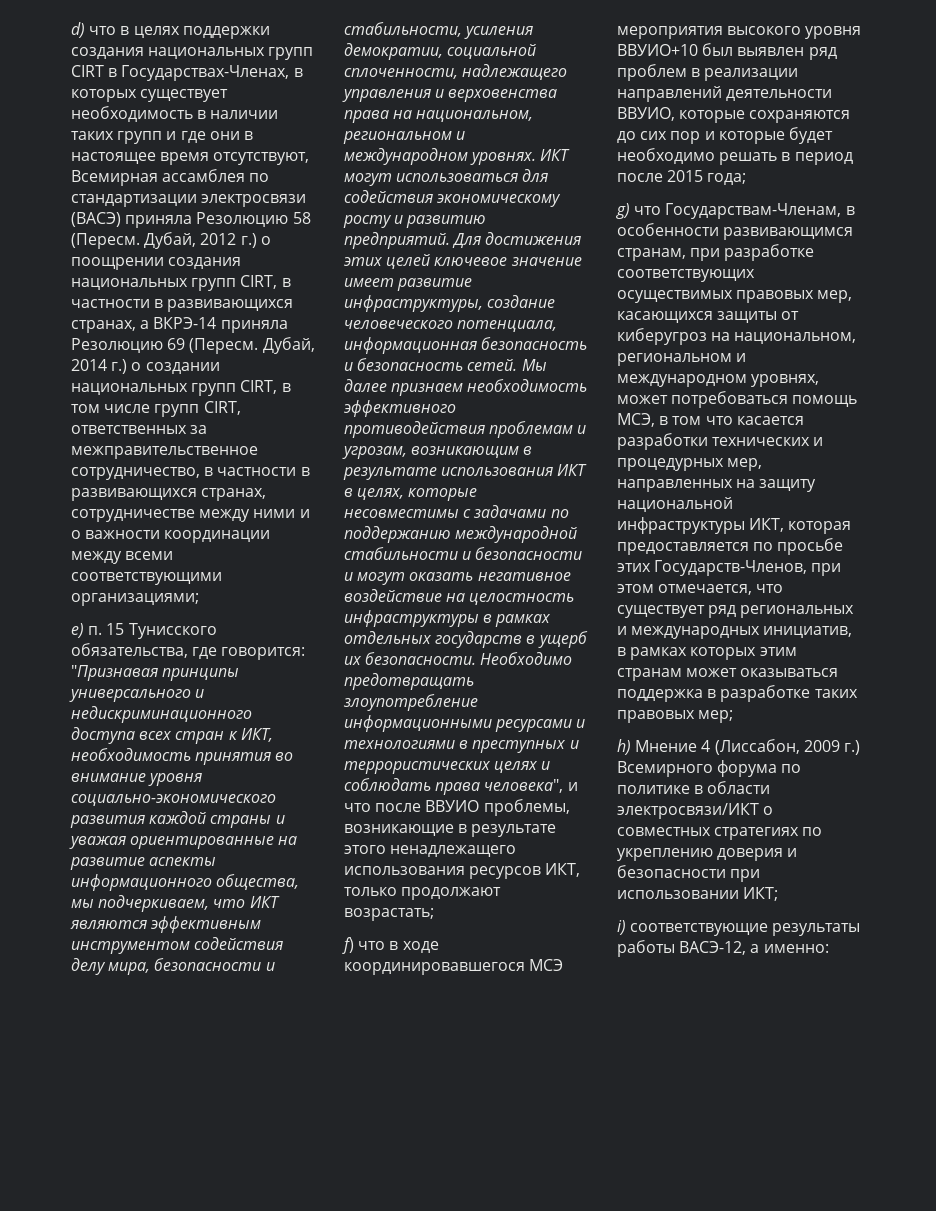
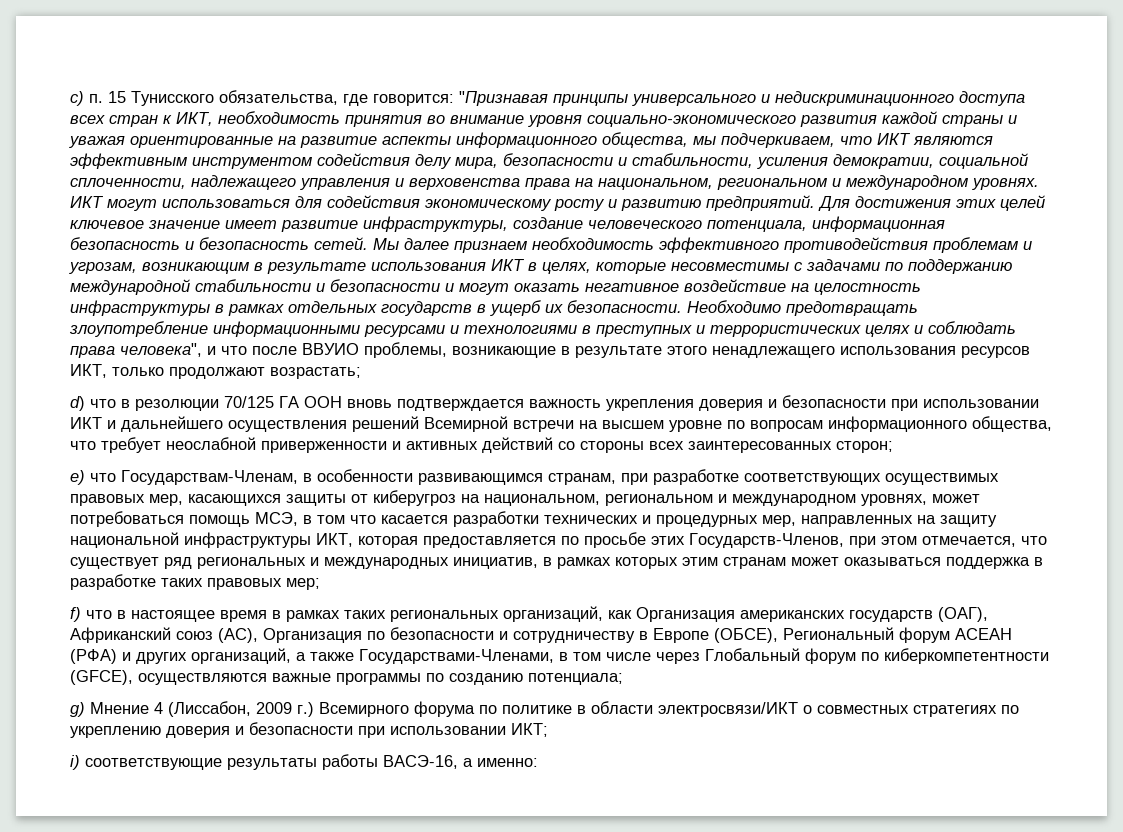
[71,22,270,39] [71,47,314,60] [71,65,303,81] [71,89,229,102] [71,106,279,122] [71,131,253,144] [71,152,310,165] [71,169,270,186] [71,194,307,207] [71,212,311,228] [71,232,271,249] [71,257,242,270] [71,275,291,291] [71,299,294,312] [71,317,288,333] [71,337,315,354] [71,359,220,374] [71,380,291,396] [71,401,241,417] [71,425,208,434] [71,446,258,459] [71,467,310,480] [71,488,267,501] [71,509,310,522] [71,530,271,543] [71,551,174,564] [71,572,222,585] [71,593,199,606] [71,623,84,638] d) что в целях поддержки создания национальных групп CIRT в Государствах-Членах, в которых существует необходимость в наличии таких групп и где они в настоящее время отсутствуют, Всемирная ассамблея по стандартизации электросвязи (ВАСЭ) приняла Резолюцию 58 (Пересм. Дубай, 2012 г.) о поощрении создания национальных групп CIRT, в частности в развивающихся странах, а ВКРЭ-14 приняла Резолюцию 69 (Пересм. Дубай, 2014 г.) о создании национальных групп CIRT, в том числе групп CIRT, ответственных за межправительственное сотрудничество, в частности в развивающихся странах, сотрудничестве между ними и о важности координации между всеми соответствующими организациями; // e) -> [70,91,84,106] c)
[342,937,439,954] [344,959,564,975] [617,26,862,39] [617,43,837,60] [617,64,799,81] [617,86,833,102] [617,107,851,123] [617,127,833,144] [617,148,853,165] [617,170,747,185] [616,203,630,219] f) что в ходе координировавшегося МСЭ мероприятия высокого уровня ВВУИО+10 был выявлен ряд проблем в реализации направлений деятельности ВВУИО, которые сохраняются до сих пор и которые будет необходимо решать в период после 2015 года; // g) -> [70,395,1039,411] [70,416,1052,432] [70,437,893,453] [70,470,85,485] d) что в резолюции 70/125 ГА ООН вновь подтверждается важность укрепления доверия и безопасности при использовании ИКТ и дальнейшего осуществления решений Всемирной встречи на высшем уровне по вопросам информационного общества, что требует неослабной приверженности и активных действий со стороны всех заинтересованных сторон; // e)
[617,739,631,755] h) -> [70,606,988,622] [70,627,1012,643] [70,648,1049,664] [70,670,623,685] [70,702,85,717] f) что в настоящее время в рамках таких региональных организаций, как Организация американских государств (ОАГ), Африканский союз (АС), Организация по безопасности и сотрудничеству в Европе (ОБСЕ), Региональный форум АСЕАН (РФА) и других организаций, а также Государствами-Членами, в том числе через Глобальный форум по киберкомпетентности (GFCE), осуществляются важные программы по созданию потенциала; // g)
[679,941,747,955] ВАСЭ-12, -> [383,755,458,769] ВАСЭ-16,

